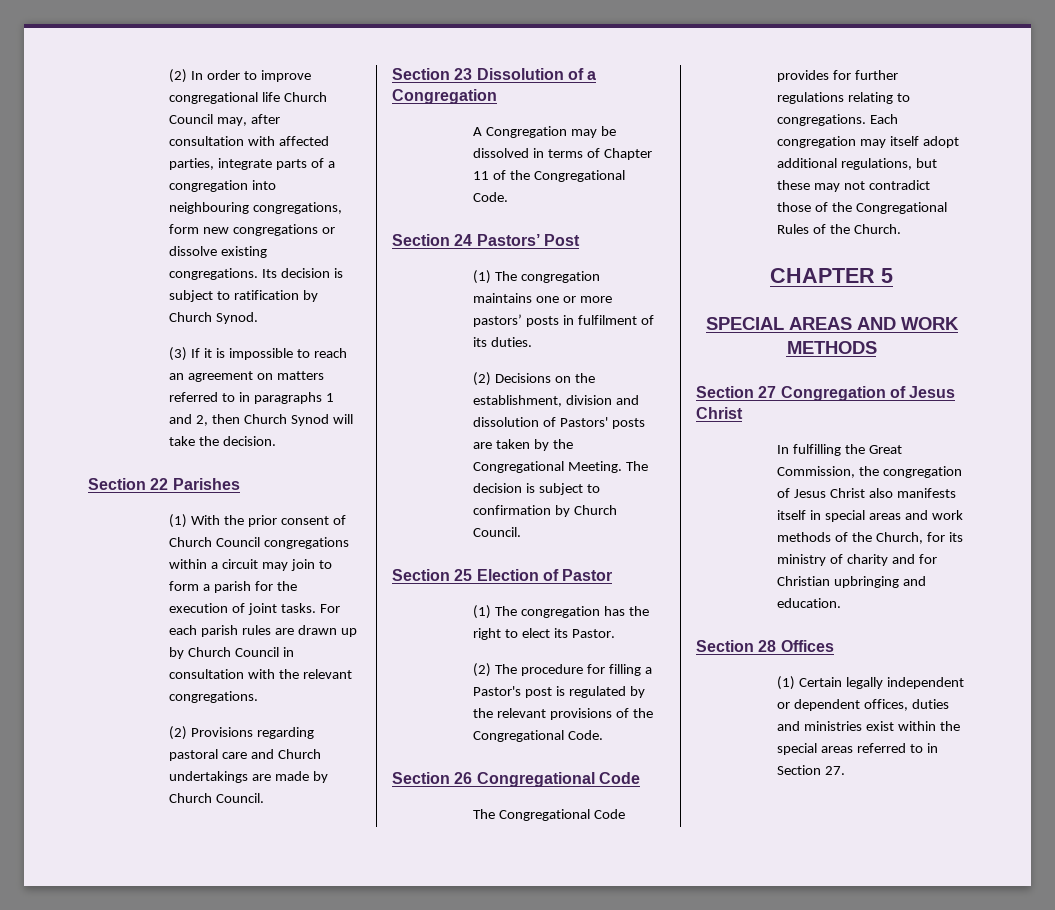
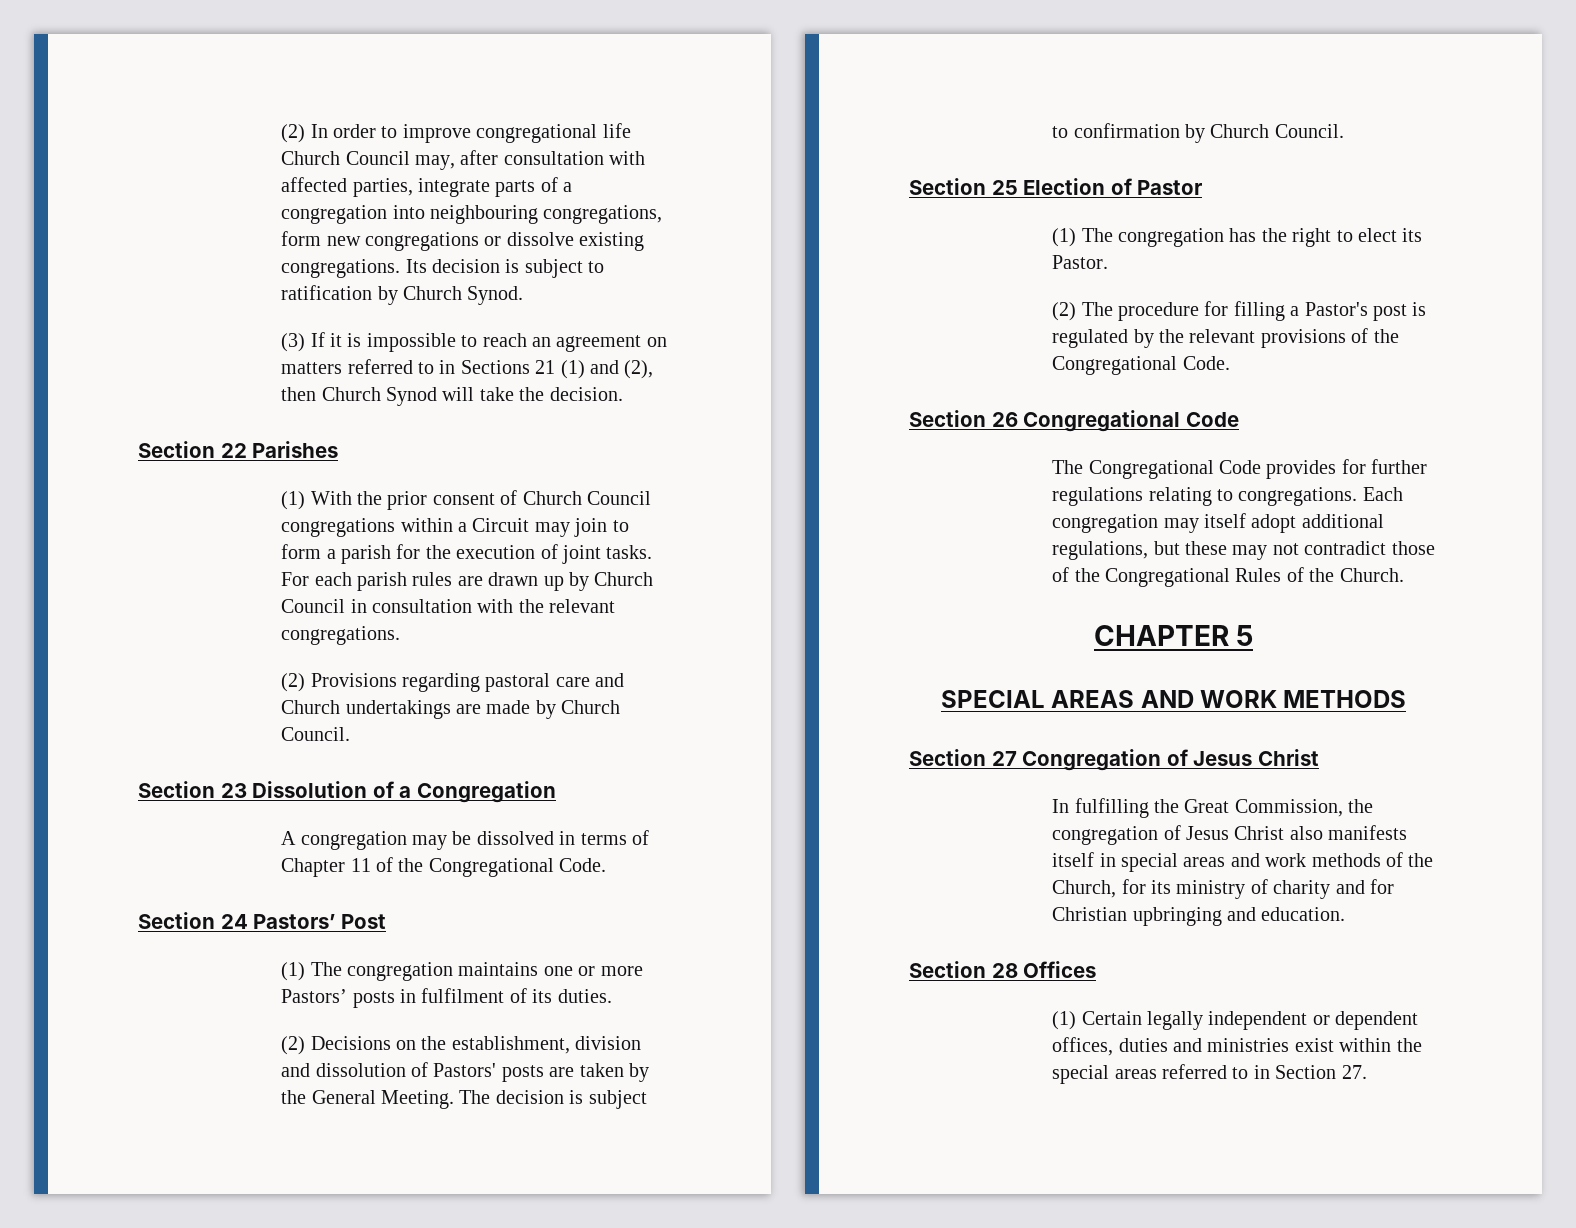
[254,392,334,404] [169,414,209,426] paragraphs 1 and 2, -> [460,360,654,379] Sections 21 (1) and (2),
[222,559,259,569] circuit -> [472,518,530,532] Circuit
[486,126,568,138] Congregation -> [300,831,407,850] congregation
[473,314,523,327] pastors’ -> [281,989,348,1003] Pastors’
[473,461,565,473] Congregational -> [311,1090,376,1104] General

